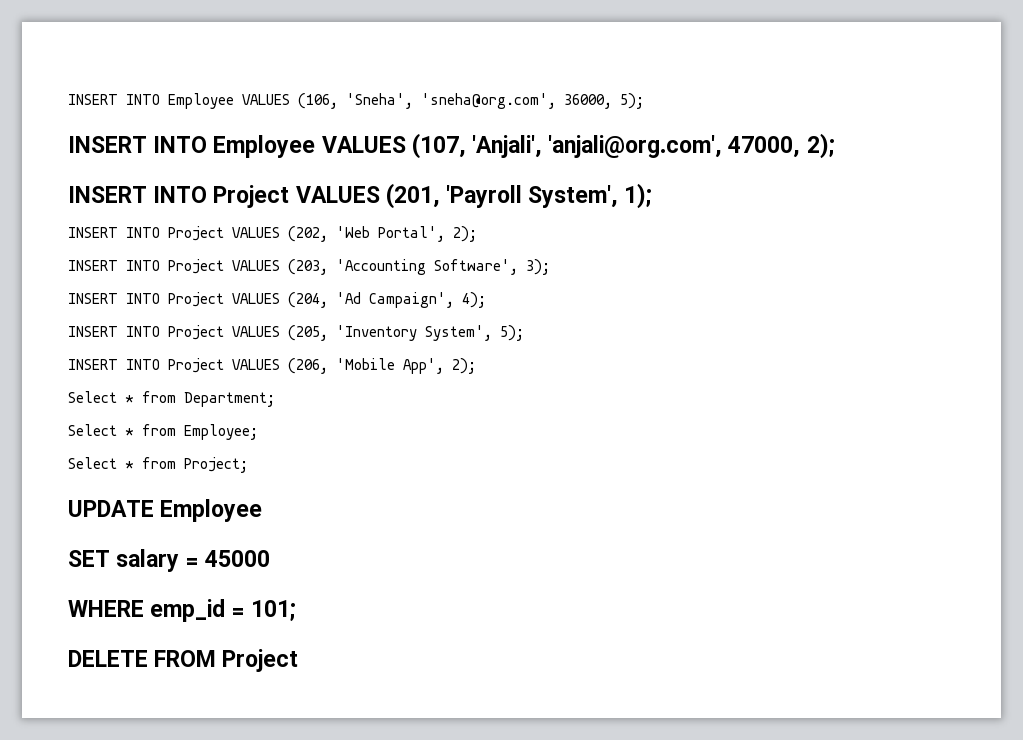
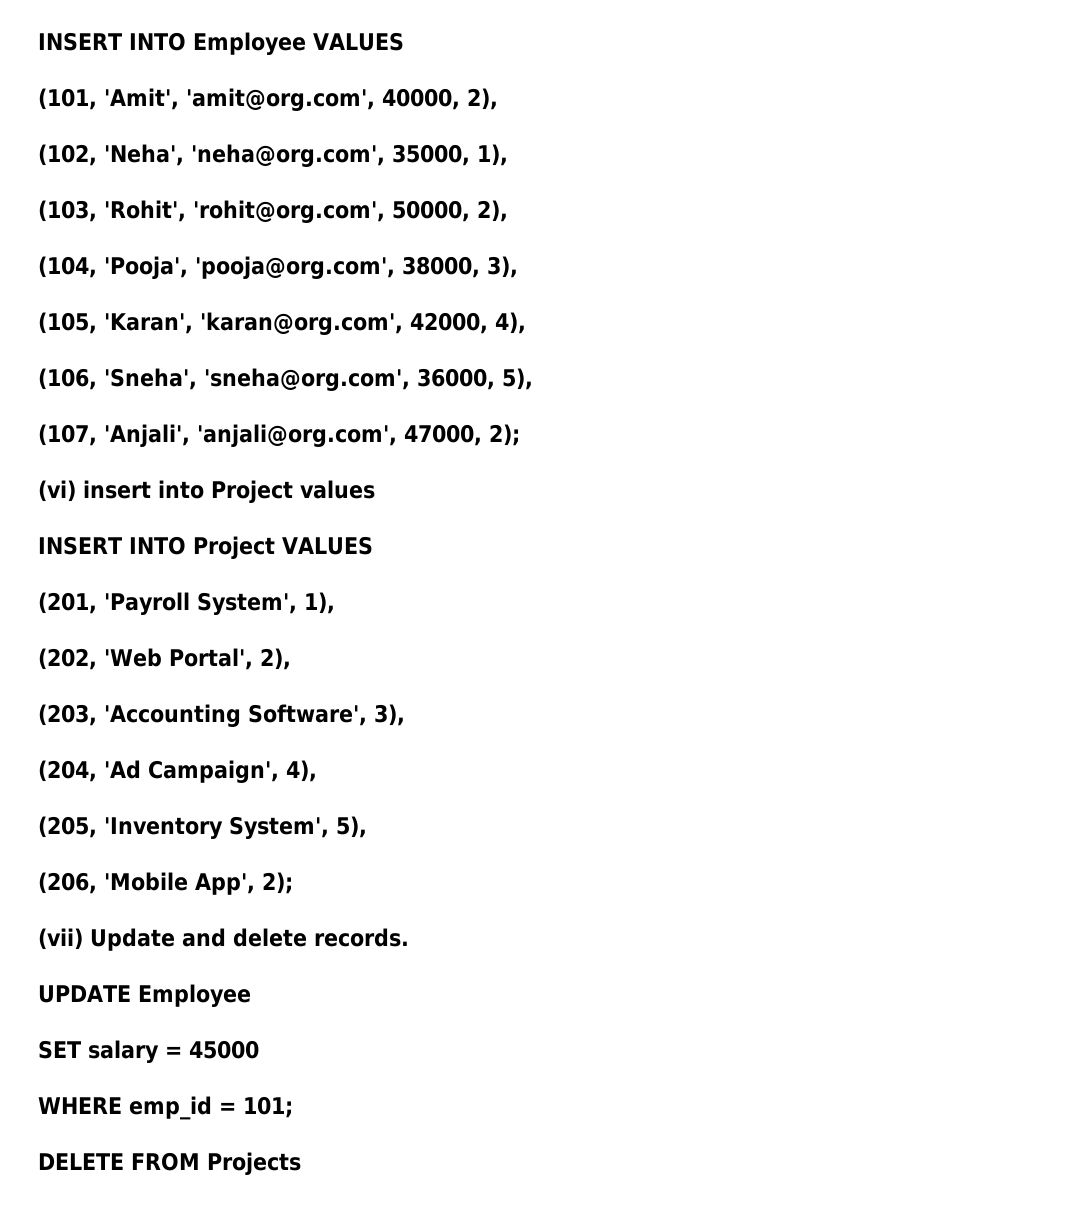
[68,93,644,109] [68,135,406,158] INSERT INTO Employee VALUES (106, 'Sneha', 'sneha@org.com', 36000, 5); // INSERT INTO Employee VALUES -> [38,32,404,55] [38,88,498,111] [38,144,508,167] [38,200,508,223] [38,256,518,279] [38,312,526,335] [38,368,533,391] INSERT INTO Employee VALUES // (101, 'Amit', 'amit@org.com', 40000, 2), // (102, 'Neha', 'neha@org.com', 35000, 1), // (103, 'Rohit', 'rohit@org.com', 50000, 2), // (104, 'Pooja', 'pooja@org.com', 38000, 3), // (105, 'Karan', 'karan@org.com', 42000, 4), // (106, 'Sneha', 'sneha@org.com', 36000, 5), //
[68,183,653,209] [68,226,477,242] [68,259,550,275] [68,292,486,308] [68,325,524,341] [68,358,476,374] [68,391,275,407] [68,424,258,440] [68,457,248,473] INSERT INTO Project VALUES (201, 'Payroll System', 1); // INSERT INTO Project VALUES (202, 'Web Portal', 2); // INSERT INTO Project VALUES (203, 'Accounting Software', 3); // INSERT INTO Project VALUES (204, 'Ad Campaign', 4); // INSERT INTO Project VALUES (205, 'Inventory System', 5); // INSERT INTO Project VALUES (206, 'Mobile App', 2); // Select * from Department; // Select * from Employee; // Select * from Project; -> [38,480,375,503] [38,536,373,559] [38,592,335,615] [38,648,291,670] [38,704,405,727] [38,760,317,783] [38,816,367,839] [38,872,293,895] [38,928,409,951] (vi) insert into Project values // INSERT INTO Project VALUES // (201, 'Payroll System', 1), // (202, 'Web Portal', 2), // (203, 'Accounting Software', 3), // (204, 'Ad Campaign', 4), // (205, 'Inventory System', 5), // (206, 'Mobile App', 2); // (vii) Update and delete records.
[222,649,299,672] Project -> [207,1152,301,1175] Projects

